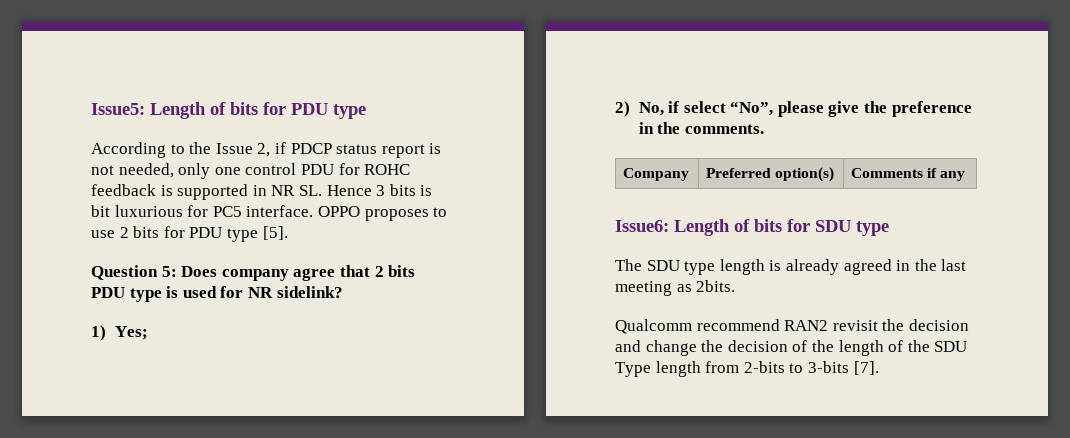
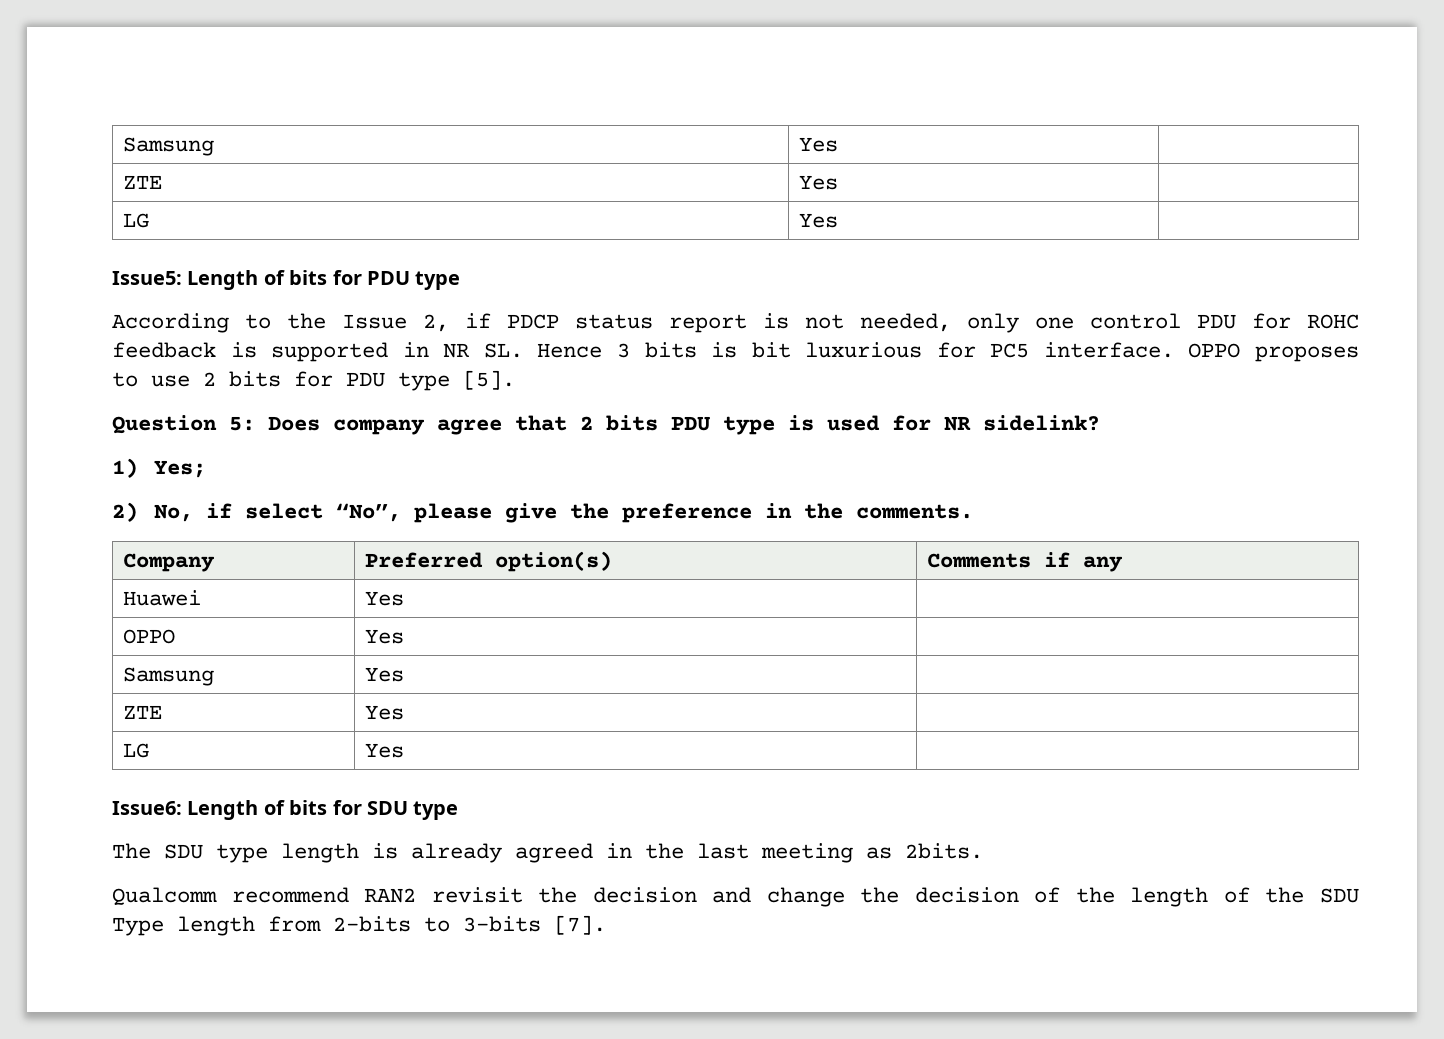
(91, 109) none -> [123,137,215,156] [799,137,839,152] [123,175,163,189] [799,175,839,190] [123,213,150,228] [799,213,839,228] Samsung | Yes | // ZTE | Yes | // LG | Yes | //
(966, 176) none -> [123,590,202,606] [365,591,405,606] [123,629,176,644] [365,629,405,644] [123,667,215,686] [365,667,405,682] [123,705,163,719] [365,705,405,720] [123,743,150,758] [365,743,405,758] // Huawei | Yes | // OPPO | Yes | // Samsung | Yes | // ZTE | Yes | // LG | Yes |

